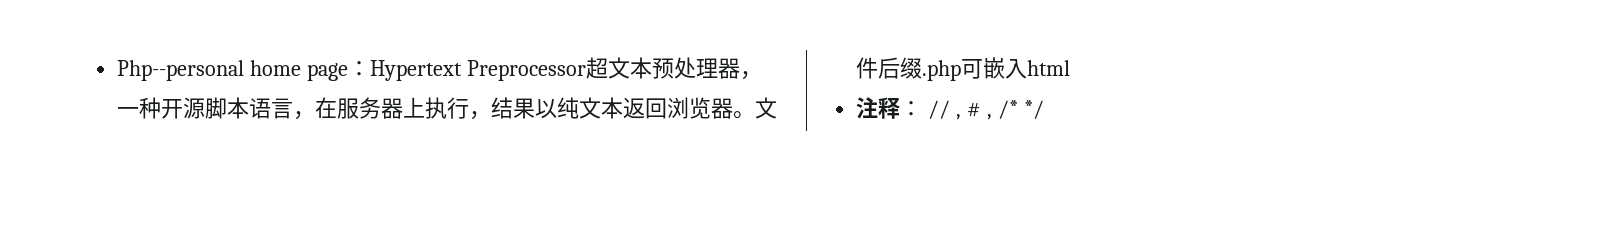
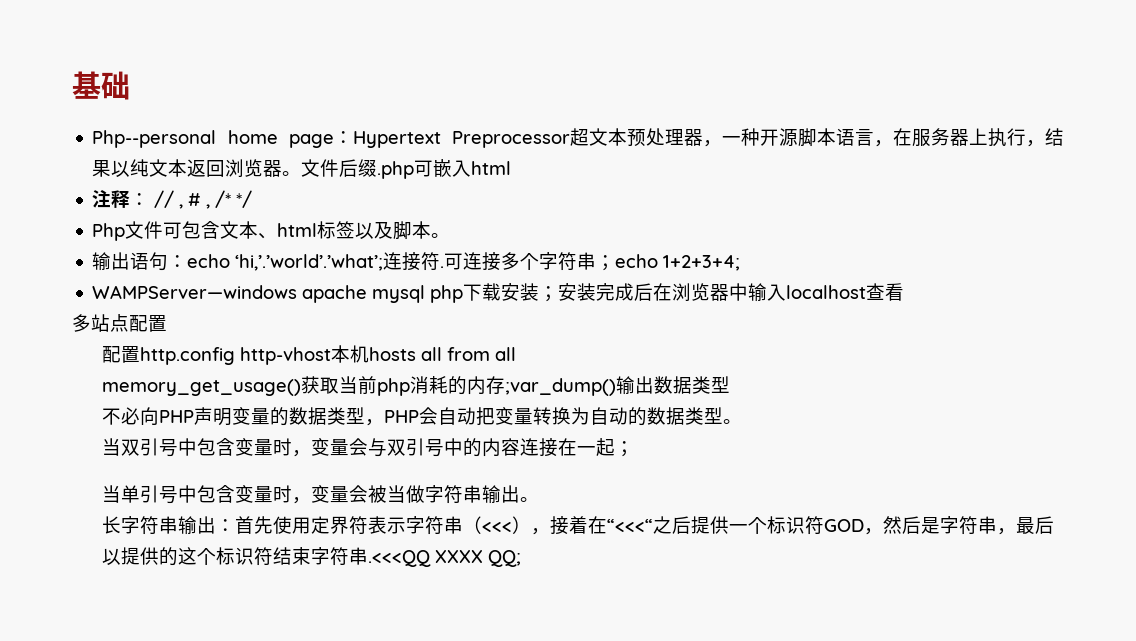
(117, 70) none -> [72,71,130,100] 基础 //
(1044, 109) none -> [92,221,451,241] [92,252,741,271] [92,283,905,303] [72,314,167,332] [101,345,516,365] [101,376,730,396] [101,407,742,426] [101,438,634,457] [101,485,539,504] [101,516,1054,535] [101,547,521,567] // Php文件可包含文本、html标签以及脚本。 // 输出语句：echo ‘hi,’.’world’.’what’;连接符.可连接多个字符串；echo 1+2+3+4; // WAMPServer—windows apache mysql php下载安装；安装完成后在浏览器中输入localhost查看 // 多站点配置 // 配置http.config http-vhost本机hosts all from all // memory_get_usage()获取当前php消耗的内存;var_dump()输出数据类型 // 不必向PHP声明变量的数据类型，PHP会自动把变量转换为自动的数据类型。 // 当双引号中包含变量时，变量会与双引号中的内容连接在一起； // 当单引号中包含变量时，变量会被当做字符串输出。 // 长字符串输出：首先使用定界符表示字符串（<<<），接着在“<<<“之后提供一个标识符GOD，然后是字符串，最后以提供的这个标识符结束字符串.<<<QQ XXXX QQ;

